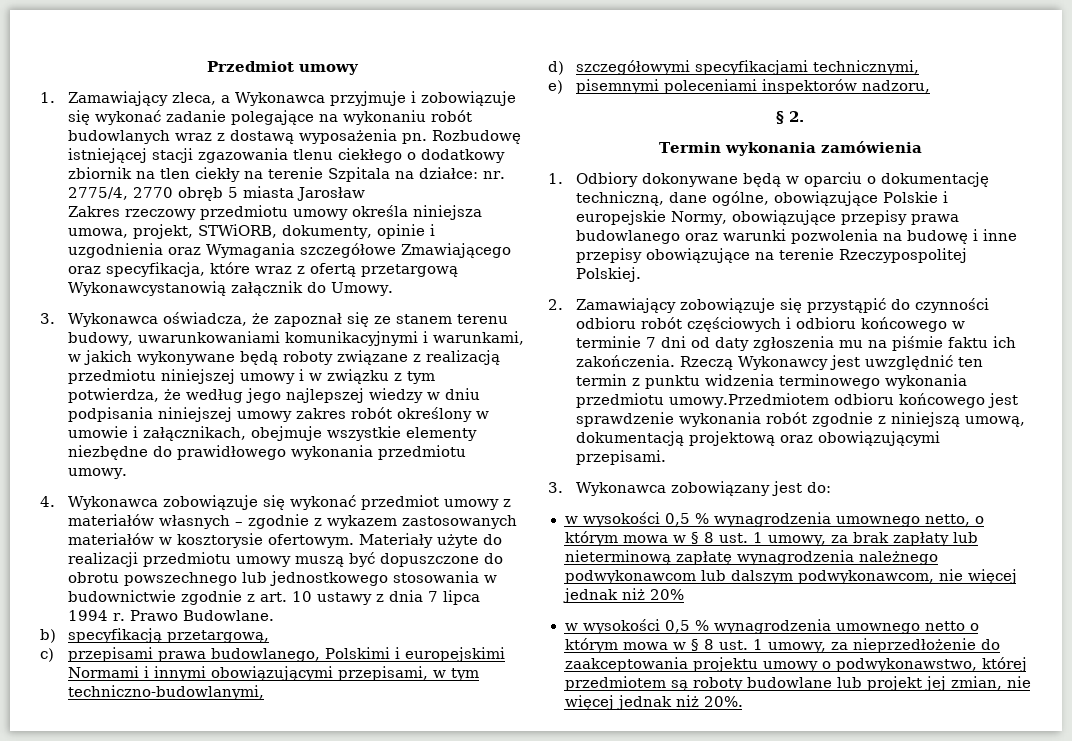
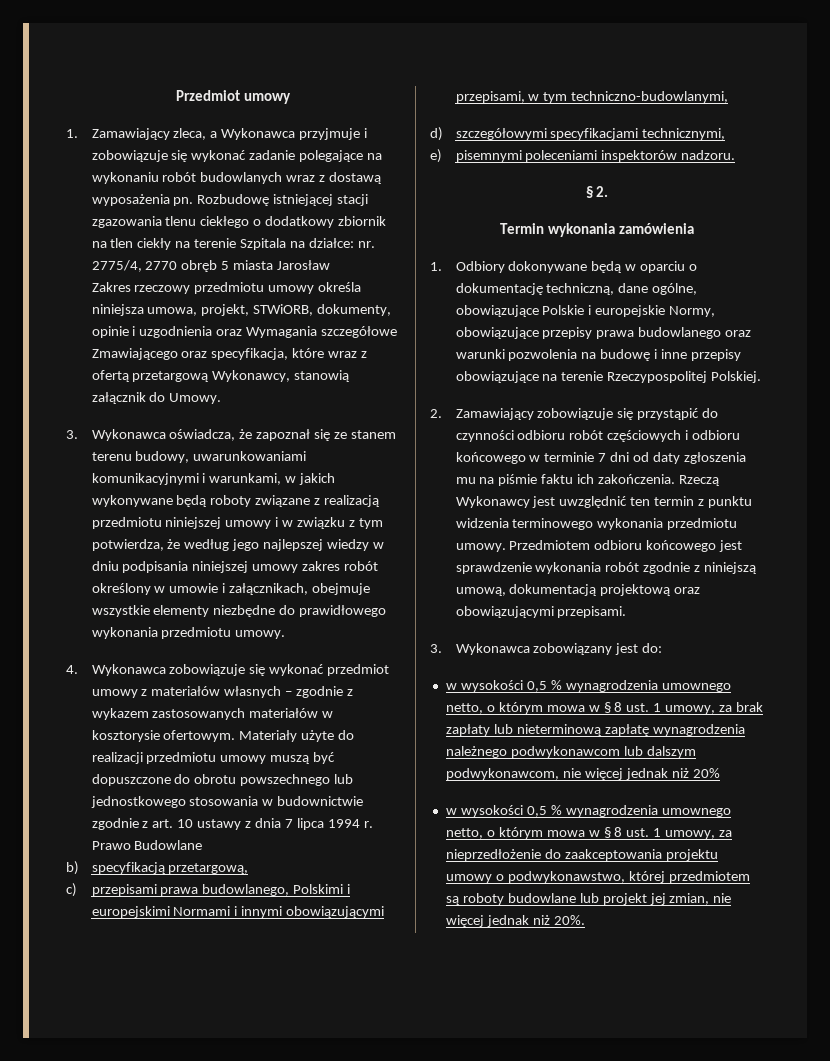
[67,281,226,296] Wykonawcystanowią -> [212,370,351,382] Wykonawcy, stanowią
[182,610,274,621] Budowlane. -> [134,840,203,850] Budowlane
[861,80,930,93] nadzoru, -> [681,150,736,160] nadzoru.
[668,393,829,408] umowy.Przedmiotem -> [455,540,591,552] umowy. Przedmiotem
[924,621,965,631] netto -> [445,828,483,839] netto,

